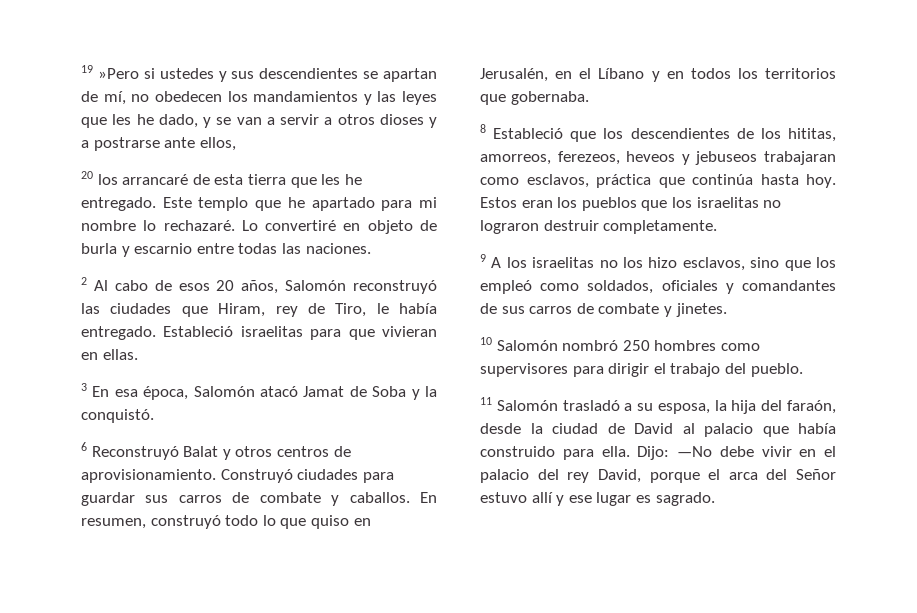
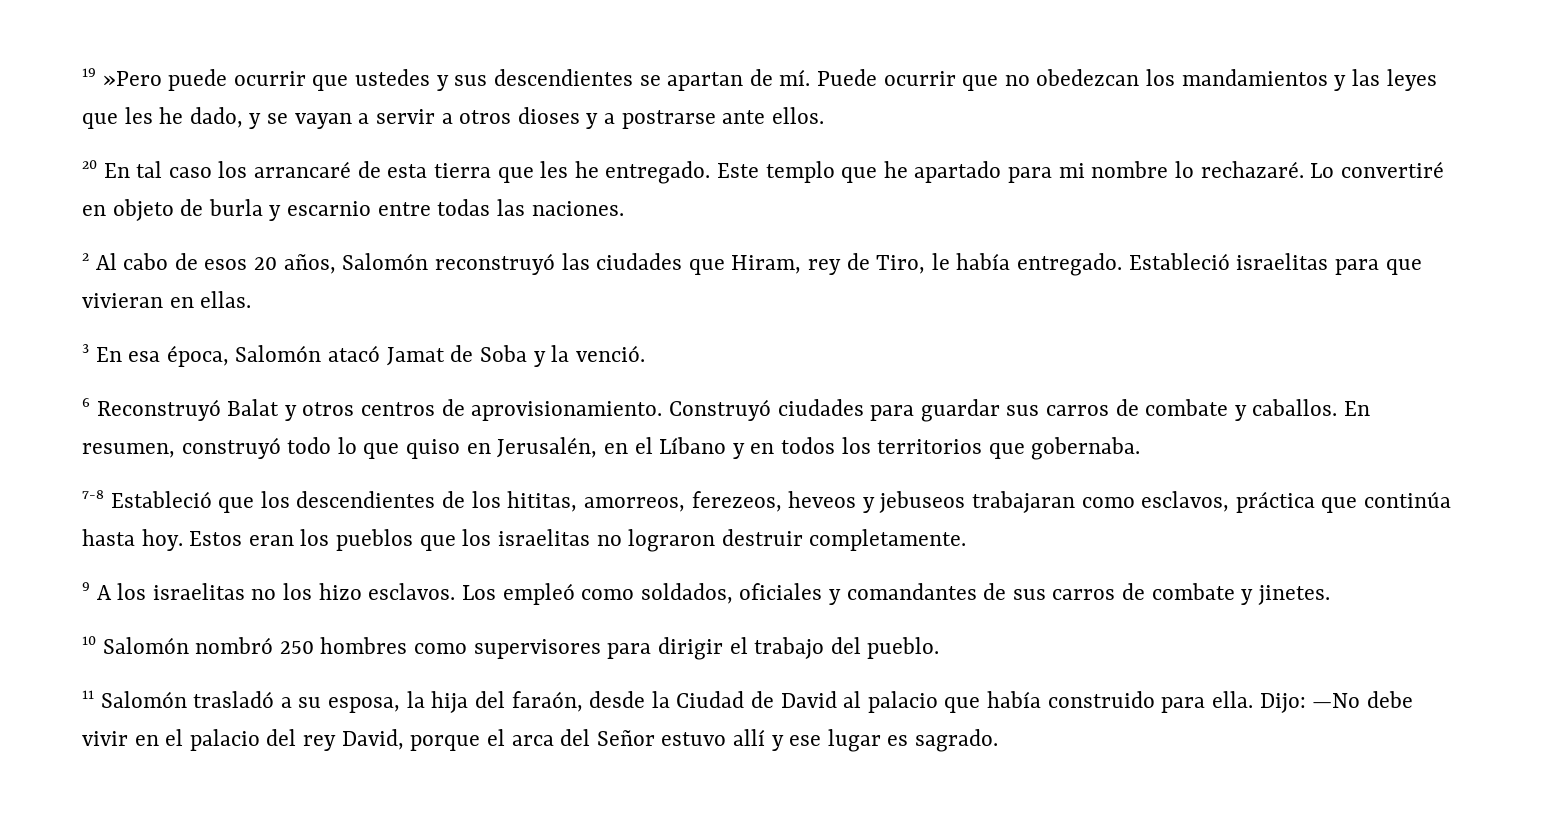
[143,68,155,79] si -> [168,69,349,91] puede ocurrir que
[103,91,222,105] mí, no obedecen -> [779,69,1140,91] mí. Puede ocurrir que no obedezcan
[236,117,262,125] van -> [294,113,352,129] vayan
[199,137,236,151] [81,171,93,179] ellos, // 20 -> [771,107,824,124] [82,160,212,178] ellos. // 20 En tal caso
[81,409,154,423] conquistó. -> [575,345,645,362] venció.
[480,124,486,133] 8 -> [82,490,104,499] 7-8
[682,257,836,271] esclavos, sino que los -> [368,583,496,600] esclavos. Los
[552,423,598,434] ciudad -> [676,691,745,708] Ciudad

